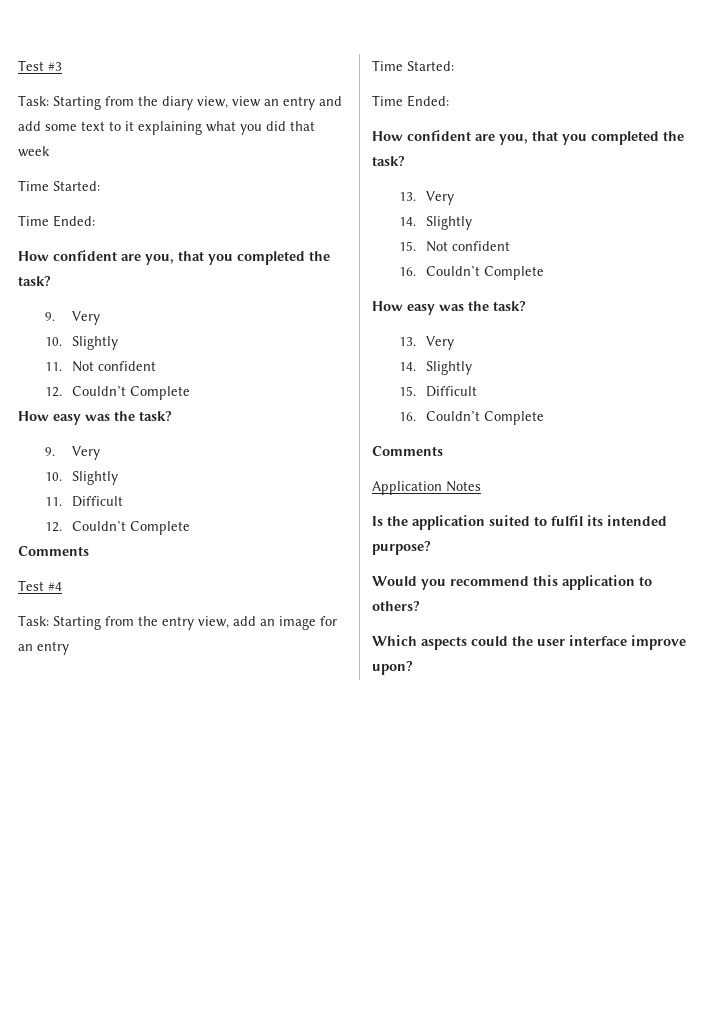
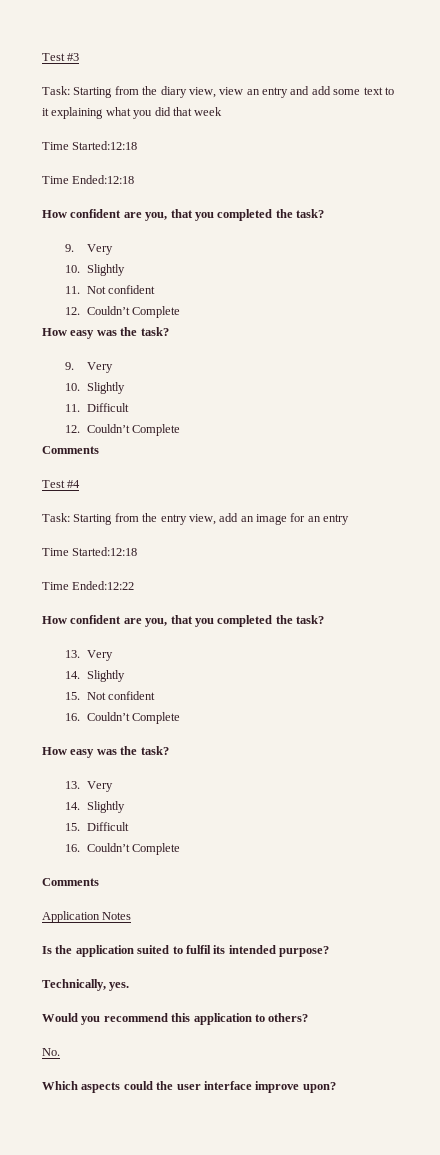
[53,181,100,191] [18,215,95,227] Started: // Time Ended: -> [72,141,138,150] [42,175,135,184] Started:12:18 // Time Ended:12:18
[407,61,454,71] [372,95,449,107] Started: // Time Ended: -> [72,547,138,556] [42,581,135,590] Started:12:18 // Time Ended:12:22
(431, 548) none -> [42,979,130,991] // Technically, yes.
(420, 606) none -> [42,1048,60,1056] // No.

